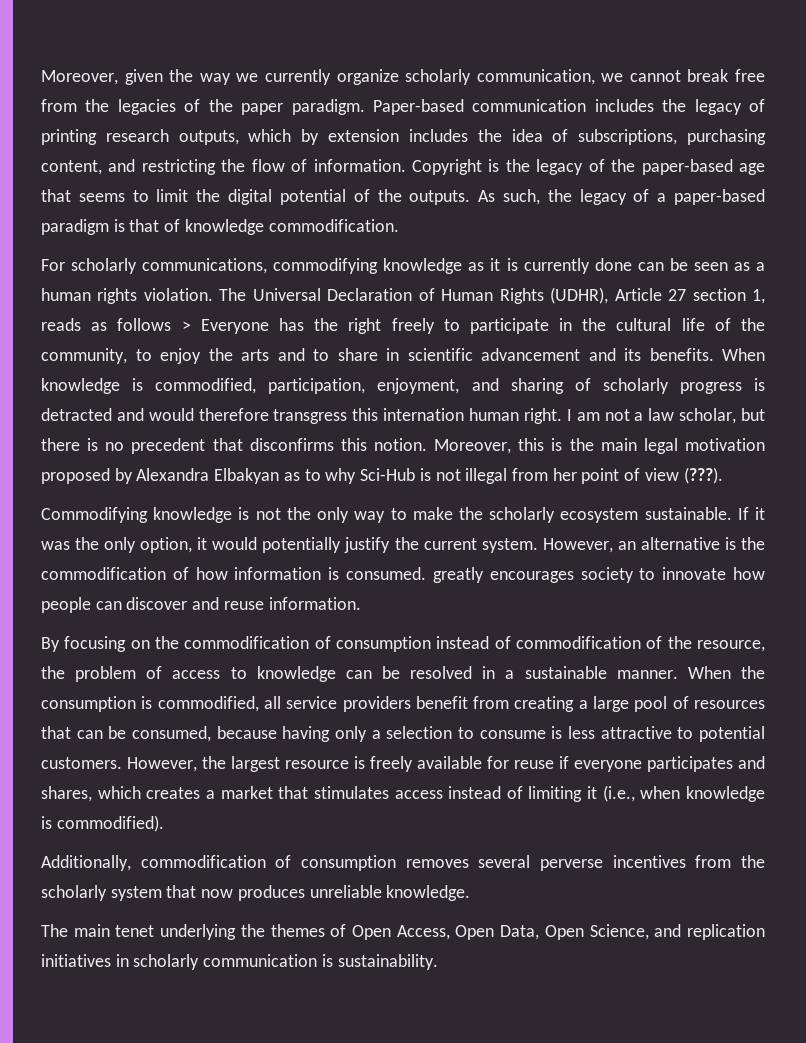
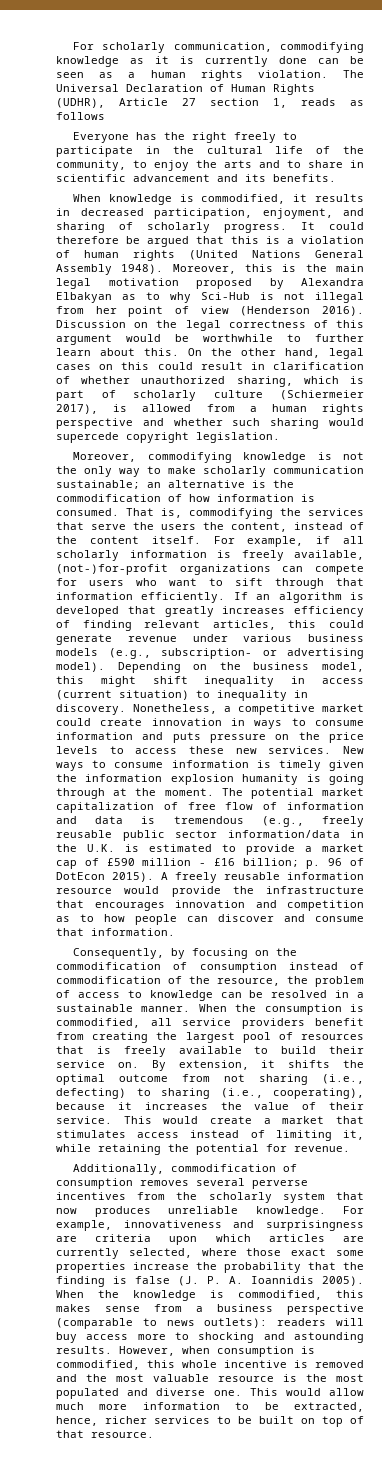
[41,69,766,85] [41,99,765,115] [41,129,766,145] [41,159,766,175] [41,189,765,205] [41,219,399,235] [41,258,268,274] Moreover, given the way we currently organize scholarly communication, we cannot break free from the legacies of the paper paradigm. Paper-based communication includes the legacy of printing research outputs, which by extension includes the idea of subscriptions, purchasing content, and restricting the flow of information. Copyright is the legacy of the paper-based age that seems to limit the digital potential of the outputs. As such, the legacy of a paper-based paradigm is that of knowledge commodification. // For scholarly communications, -> [73,42,272,53] For scholarly communication,
[181,321,191,331] > -> (105, 116) //
(714, 354) none -> (336, 178) //
(257, 386) none -> [293,194,364,202] [56,208,144,216] it results in decreased
[679,378,766,394] [41,408,766,424] [41,438,428,454] progress is detracted and would therefore transgress this internation human right. I am not a law scholar, but there is no precedent that disconfirms this notion. -> [224,222,364,233] [56,236,364,247] [56,250,364,261] [56,264,164,275] progress. It could therefore be argued that this is a violation of human rights (United Nations General Assembly 1948).
[683,467,723,484] [41,507,148,523] (???). // Commodifying -> [240,306,364,316] [56,320,364,331] [56,334,364,345] [56,348,364,359] [56,362,364,370] [56,376,364,387] [56,390,364,401] [56,404,364,415] [56,418,365,429] [56,432,280,443] [73,452,232,463] (Henderson 2016). Discussion on the legal correctness of this argument would be worthwhile to further learn about this. On the other hand, legal cases on this could result in clarification of whether unauthorized sharing, which is part of scholarly culture (Schiermeier 2017), is allowed from a human rights perspective and whether such sharing would supercede copyright legislation. // Moreover, commodifying
[458,507,765,523] [41,537,613,553] the scholarly ecosystem sustainable. If it was the only option, it would potentially justify the current system. However, -> [203,466,364,477] [56,480,140,489] scholarly communication sustainable;
[432,567,727,583] greatly encourages society to innovate -> [126,508,364,519] [56,522,364,532] [56,536,364,547] [56,550,364,561] [56,564,364,575] [56,578,364,589] [56,592,364,603] [56,606,364,617] [56,620,364,631] [56,634,364,645] [56,648,364,659] [56,662,364,673] [56,676,364,687] [56,690,308,701] [56,704,364,715] [56,718,365,729] [56,732,364,743] [56,746,364,754] [56,760,364,771] [56,774,364,785] [56,788,364,799] [56,802,364,813] [56,816,364,827] [56,830,364,841] [56,844,364,855] [56,858,364,869] [56,872,364,883] [56,886,364,897] [56,900,364,911] [56,914,94,922] That is, commodifying the services that serve the users the content, instead of the content itself. For example, if all scholarly information is freely available, (not-)for-profit organizations can compete for users who want to sift through that information efficiently. If an algorithm is developed that greatly increases efficiency of finding relevant articles, this could generate revenue under various business models (e.g., subscription- or advertising model). Depending on the business model, this might shift inequality in access (current situation) to inequality in discovery. Nonetheless, a competitive market could create innovation in ways to consume information and puts pressure on the price levels to access these new services. New ways to consume information is timely given the information explosion humanity is going through at the moment. The potential market capitalization of free flow of information and data is tremendous (e.g., freely reusable public sector information/data in the U.K. is estimated to provide a market cap of £590 million - £16 billion; p. 96 of DotEcon 2015). A freely reusable information resource would provide the infrastructure that encourages innovation and competition as to
[223,601,264,610] reuse -> [315,916,364,922] [56,928,84,936] consume that
[41,637,60,652] By -> [73,948,186,959] Consequently, by
[578,696,630,712] a large -> [156,1032,235,1043] the largest
[76,726,765,742] [41,756,765,772] [41,786,201,802] can be consumed, because having only a selection to consume is less attractive to potential customers. However, the largest resource is freely available for reuse if everyone participates and shares, which creates -> [96,1046,364,1057] [56,1060,364,1071] [56,1074,364,1085] [56,1088,364,1099] [56,1102,364,1110] [56,1116,252,1124] is freely available to build their service on. By extension, it shifts the optimal outcome from not sharing (i.e., defecting) to sharing (i.e., cooperating), because it increases the value of their service. This would create
[587,785,765,802] [41,815,164,832] it (i.e., when knowledge is commodified). -> [342,1130,364,1140] [56,1144,350,1155] it, while retaining the potential for revenue.
[41,924,765,940] [41,954,438,970] // The main tenet underlying the themes of Open Access, Open Data, Open Science, and replication initiatives in scholarly communication is sustainability. -> [343,1206,364,1214] [56,1220,364,1231] [56,1234,364,1245] [56,1248,365,1259] [56,1262,364,1273] [56,1276,364,1287] [56,1290,364,1301] [56,1304,364,1315] [56,1318,365,1329] [56,1332,364,1343] [56,1346,315,1357] [56,1360,364,1370] [56,1374,364,1382] [56,1388,364,1399] [56,1402,364,1412] [56,1416,364,1427] [56,1430,154,1438] For example, innovativeness and surprisingness are criteria upon which articles are currently selected, where those exact some properties increase the probability that the finding is false (J. P. A. Ioannidis 2005). When the knowledge is commodified, this makes sense from a business perspective (comparable to news outlets): readers will buy access more to shocking and astounding results. However, when consumption is commodified, this whole incentive is removed and the most valuable resource is the most populated and diverse one. This would allow much more information to be extracted, hence, richer services to be built on top of that resource.

